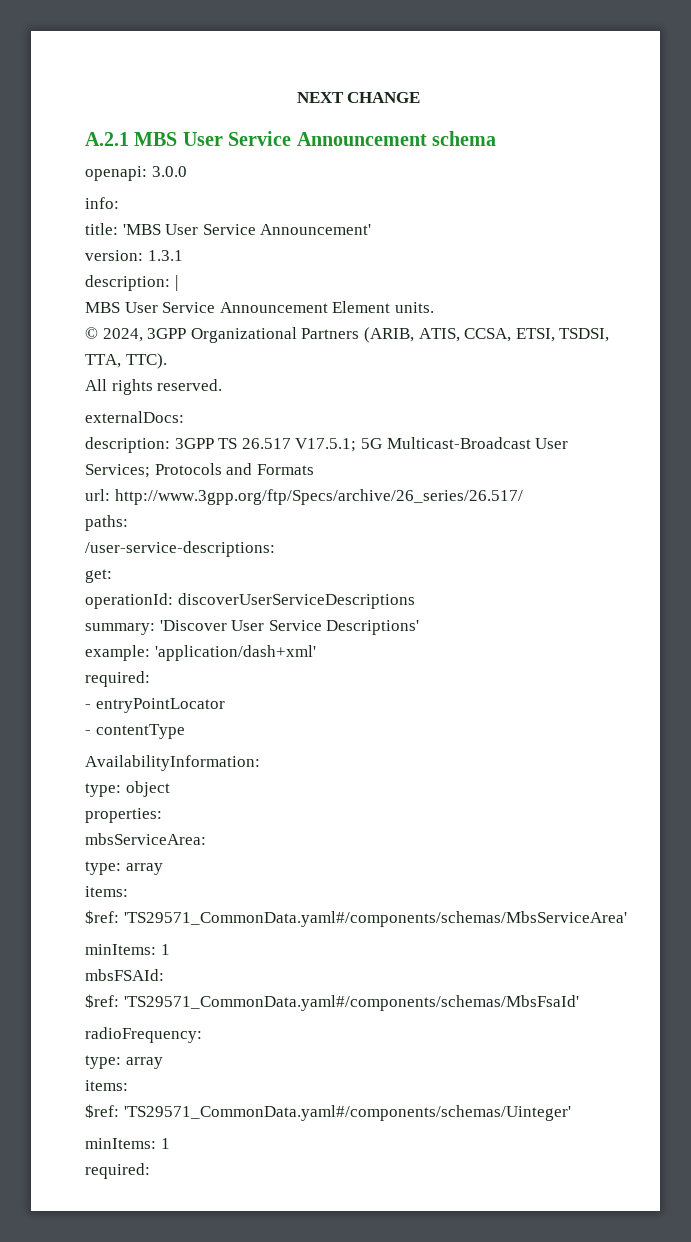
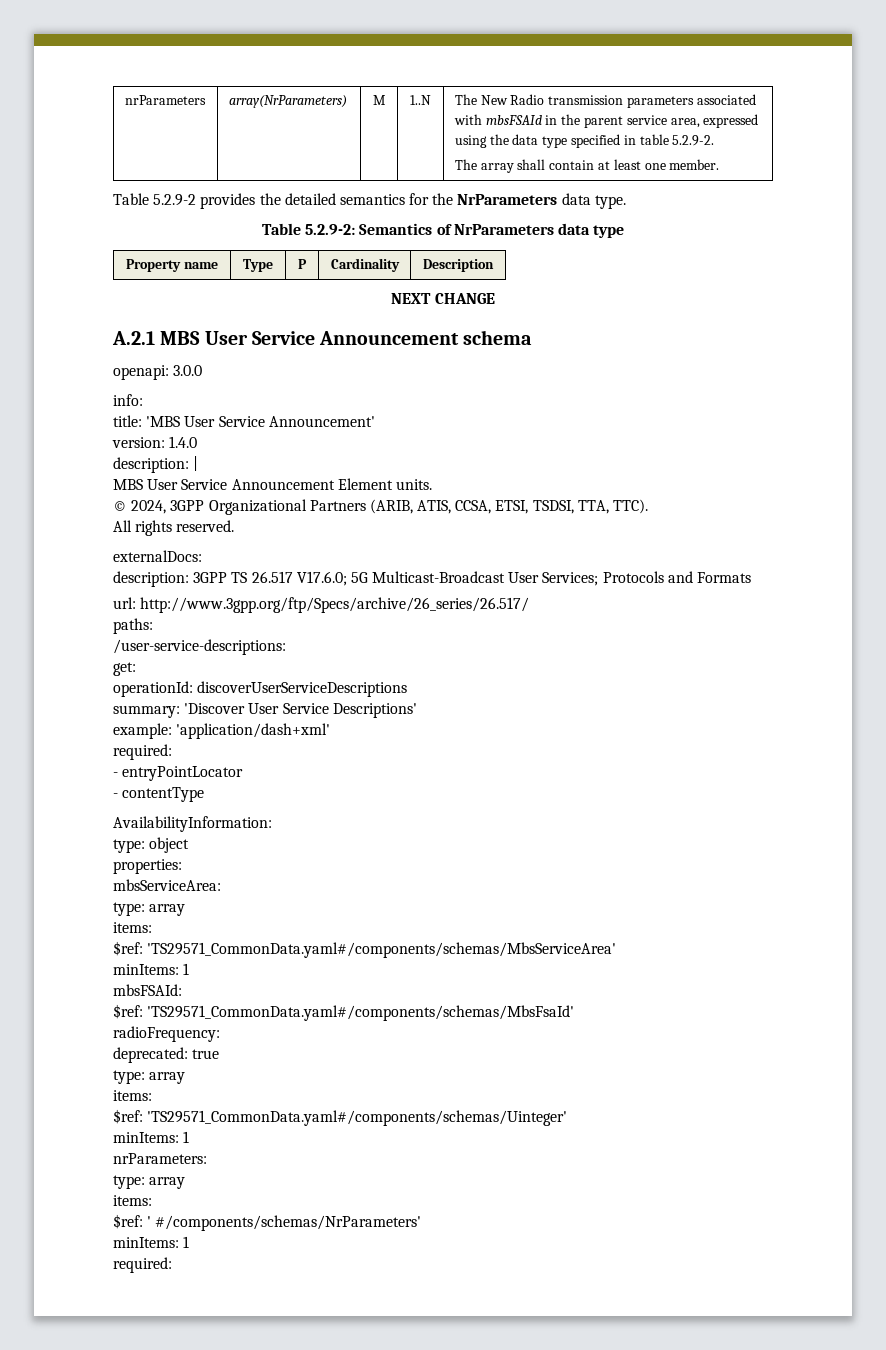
(296, 97) none -> [124,95,206,105] [228,95,347,108] [373,95,386,105] [410,95,431,105] [454,94,756,108] [453,114,759,128] [454,134,715,148] [454,159,720,173] [113,193,626,209] [261,223,625,238] [126,259,218,272] [243,259,273,272] [298,259,307,269] [330,258,400,272] [423,259,494,272] nrParameters | array(NrParameters) | M | 1..N | The New Radio transmission parameters associated with mbsFSAId in the parent service area, expressed using the data type specified in table 5.2.9-2. // The array shall contain at least one member. // Table 5.2.9-2 provides the detailed semantics for the NrParameters data type. // Table 5.2.9-2: Semantics of NrParameters data type // Property name | Type | P | Cardinality | Description //
[147,250,183,261] 1.3.1 -> [169,436,198,448] 1.4.0
[295,438,357,452] V17.5.1; -> [296,571,347,586] V17.6.0;
(202, 1035) none -> [113,1047,220,1063] // deprecated: true
(170, 1143) none -> [113,1153,207,1164] [113,1175,186,1189] [113,1195,152,1206] [113,1214,422,1231] [113,1236,190,1248] // nrParameters: // type: array // items: // $ref: ' #/components/schemas/NrParameters' // minItems: 1

